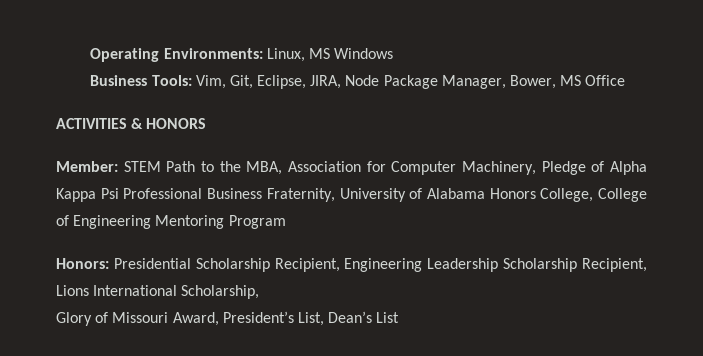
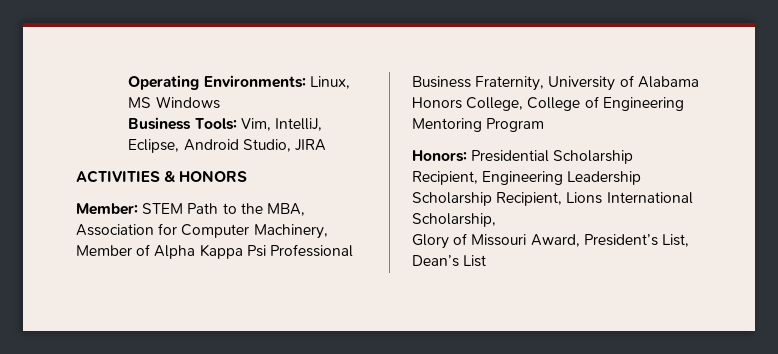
[229,75,626,89] Git, Eclipse, JIRA, Node Package Manager, Bower, MS Office -> [274,118,322,131] [128,139,326,153] IntelliJ, Eclipse, Android Studio, JIRA
[541,161,586,175] Pledge -> [76,245,132,256] Member

